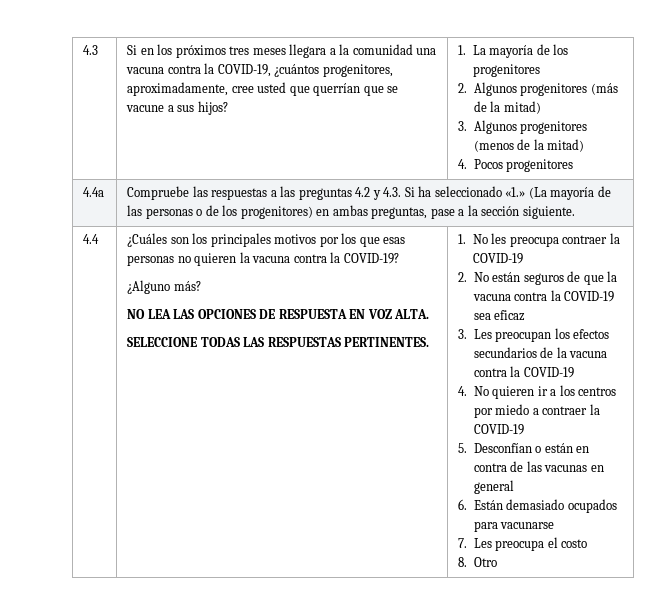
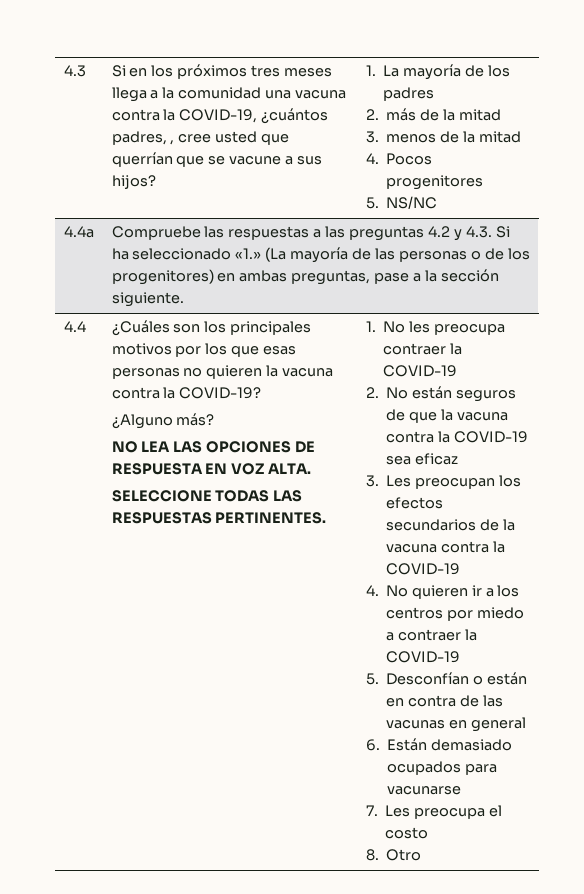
[289,44,327,58] llegara -> [111,87,147,102] llega
[322,64,393,77] [127,82,229,96] progenitores, aproximadamente, -> [111,131,175,145] padres, ,
[472,64,540,77] [458,82,618,96] [473,101,541,114] [458,120,588,134] [473,139,585,152] progenitores // 2. Algunos progenitores (más de la mitad) // 3. Algunos progenitores (menos de la mitad) -> [382,87,434,101] [365,108,501,121] [365,131,521,143] padres // 2. más de la mitad // 3. menos de la mitad
(574, 165) none -> [365,196,437,209] // 5. NS/NC

